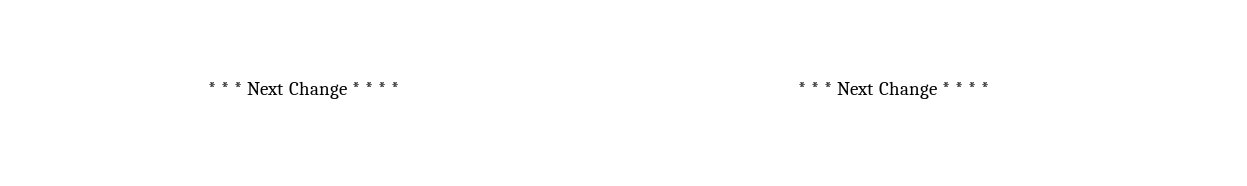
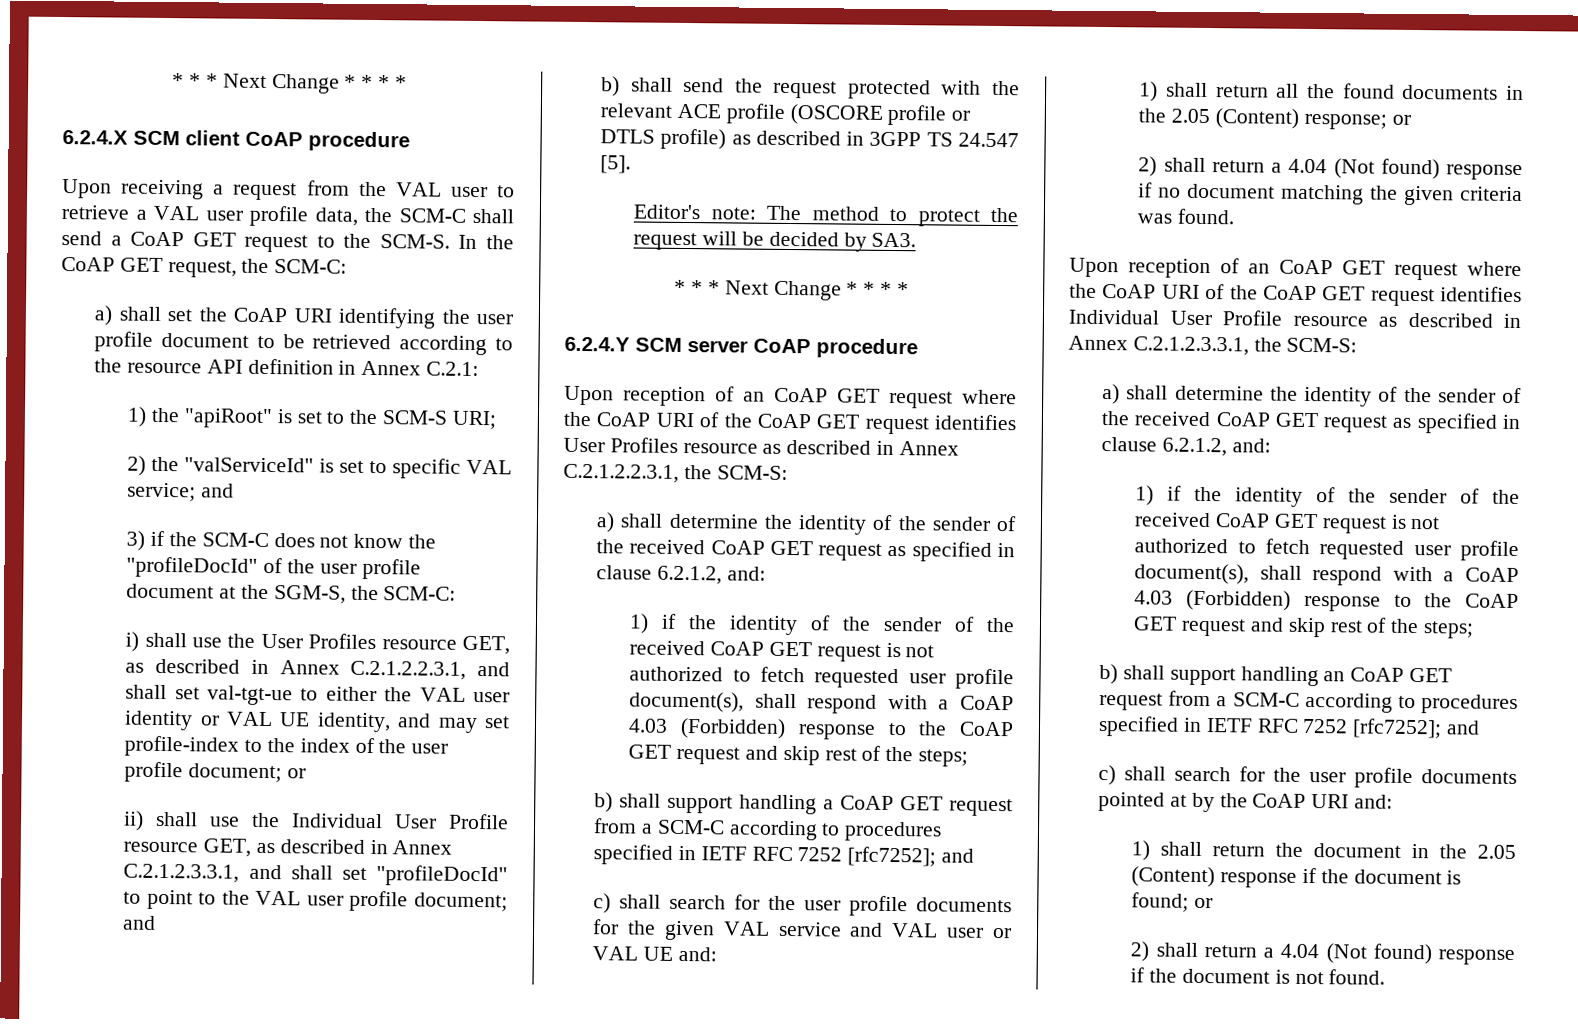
[207,81,400,99] [797,81,990,99] * * * Next Change * * * * // * * * Next Change * * * * -> [172,73,407,94] [62,130,410,152] [62,179,515,201] [61,205,514,227] [61,231,514,253] [61,257,348,278] [94,305,513,329] [94,331,513,356] [94,358,480,377] [127,406,497,430] [127,455,512,479] [127,482,235,502] [126,530,436,551] [126,556,421,580] [126,583,457,604] [125,631,510,655] [125,658,510,680] [125,684,510,706] [124,710,510,734] [124,735,449,757] [124,761,306,783] [123,810,509,831] [123,838,453,857] [123,863,508,887] [123,889,508,912] [123,915,157,930] [601,76,1020,100] [600,103,971,126] [600,128,1019,150] [600,155,632,174] [633,204,1018,227] [633,231,917,252] [674,279,909,301] [564,336,918,359] [564,385,1017,409] [563,411,1016,435] [563,437,959,456] [563,463,788,483] [596,512,1017,535] [596,539,1015,562] [596,565,766,585] [629,613,1015,636] [629,640,935,662] [629,666,1014,690] [629,691,1014,714] [628,717,1014,740] [628,744,968,767] [594,792,1013,817] [593,818,943,842] [593,844,975,867] [593,893,1012,917] [592,919,1012,941] [592,946,717,962] [1139,81,1524,102] [1138,108,1411,130] [1138,156,1523,181] [1138,182,1523,206] [1137,208,1235,225] [1069,257,1522,281] [1069,283,1522,307] [1068,309,1521,329] [1068,335,1358,356] [1102,384,1522,407] [1101,410,1521,434] [1101,436,1271,457] [1135,485,1520,507] [1134,512,1441,534] [1134,538,1519,562] [1134,563,1519,586] [1134,589,1519,612] [1133,616,1474,639] [1099,663,1453,687] [1099,690,1518,714] [1098,715,1481,739] [1098,764,1517,789] [1098,791,1394,813] [1131,840,1516,861] [1131,866,1462,888] [1131,892,1214,912] [1130,941,1515,965] [1130,967,1386,985] * * * Next Change * * * * // 6.2.4.X SCM client CoAP procedure // Upon receiving a request from the VAL user to retrieve a VAL user profile data, the SCM-C shall send a CoAP GET request to the SCM-S. In the CoAP GET request, the SCM-C: // a) shall set the CoAP URI identifying the user profile document to be retrieved according to the resource API definition in Annex C.2.1: // 1) the "apiRoot" is set to the SCM-S URI; // 2) the "valServiceId" is set to specific VAL service; and // 3) if the SCM-C does not know the "profileDocId" of the user profile document at the SGM-S, the SCM-C: // i) shall use the User Profiles resource GET, as described in Annex C.2.1.2.2.3.1, and shall set val-tgt-ue to either the VAL user identity or VAL UE identity, and may set profile-index to the index of the user profile document; or // ii) shall use the Individual User Profile resource GET, as described in Annex C.2.1.2.3.3.1, and shall set "profileDocId" to point to the VAL user profile document; and // b) shall send the request protected with the relevant ACE profile (OSCORE profile or DTLS profile) as described in 3GPP TS 24.547 [5]. // Editor's note: The method to protect the request will be decided by SA3. // * * * Next Change * * * * // 6.2.4.Y SCM server CoAP procedure // Upon reception of an CoAP GET request where the CoAP URI of the CoAP GET request identifies User Profiles resource as described in Annex C.2.1.2.2.3.1, the SCM-S: // a) shall determine the identity of the sender of the received CoAP GET request as specified in clause 6.2.1.2, and: // 1) if the identity of the sender of the received CoAP GET request is not authorized to fetch requested user profile document(s), shall respond with a CoAP 4.03 (Forbidden) response to the CoAP GET request and skip rest of the steps; // b) shall support handling a CoAP GET request from a SCM-C according to procedures specified in IETF RFC 7252 [rfc7252]; and // c) shall search for the user profile documents for the given VAL service and VAL user or VAL UE and: // 1) shall return all the found documents in the 2.05 (Content) response; or // 2) shall return a 4.04 (Not found) response if no document matching the given criteria was found. // Upon reception of an CoAP GET request where the CoAP URI of the CoAP GET request identifies Individual User Profile resource as described in Annex C.2.1.2.3.3.1, the SCM-S: // a) shall determine the identity of the sender of the received CoAP GET request as specified in clause 6.2.1.2, and: // 1) if the identity of the sender of the received CoAP GET request is not authorized to fetch requested user profile document(s), shall respond with a CoAP 4.03 (Forbidden) response to the CoAP GET request and skip rest of the steps; // b) shall support handling an CoAP GET request from a SCM-C according to procedures specified in IETF RFC 7252 [rfc7252]; and // c) shall search for the user profile documents pointed at by the CoAP URI and: // 1) shall return the document in the 2.05 (Content) response if the document is found; or // 2) shall return a 4.04 (Not found) response if the document is not found.

